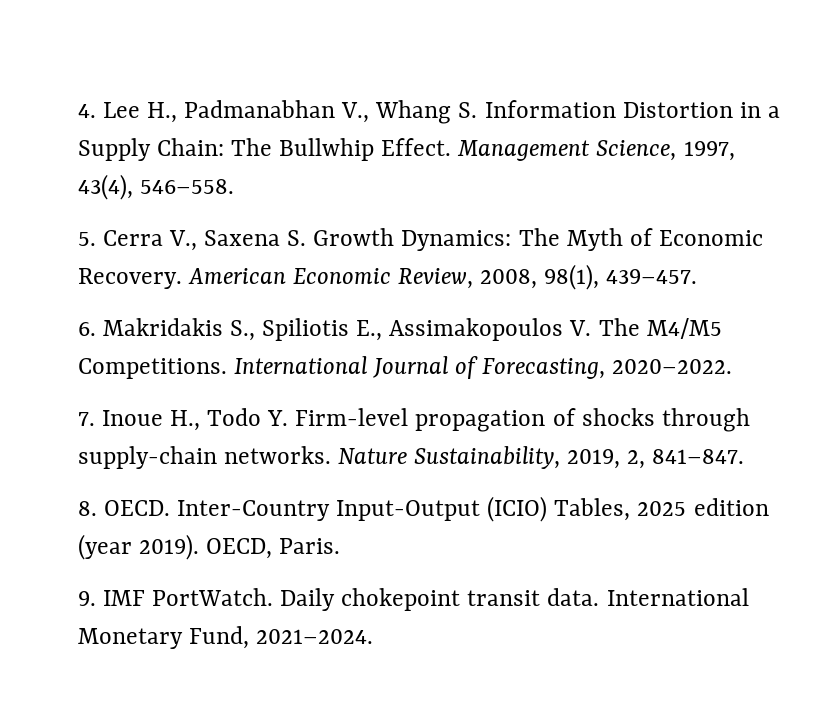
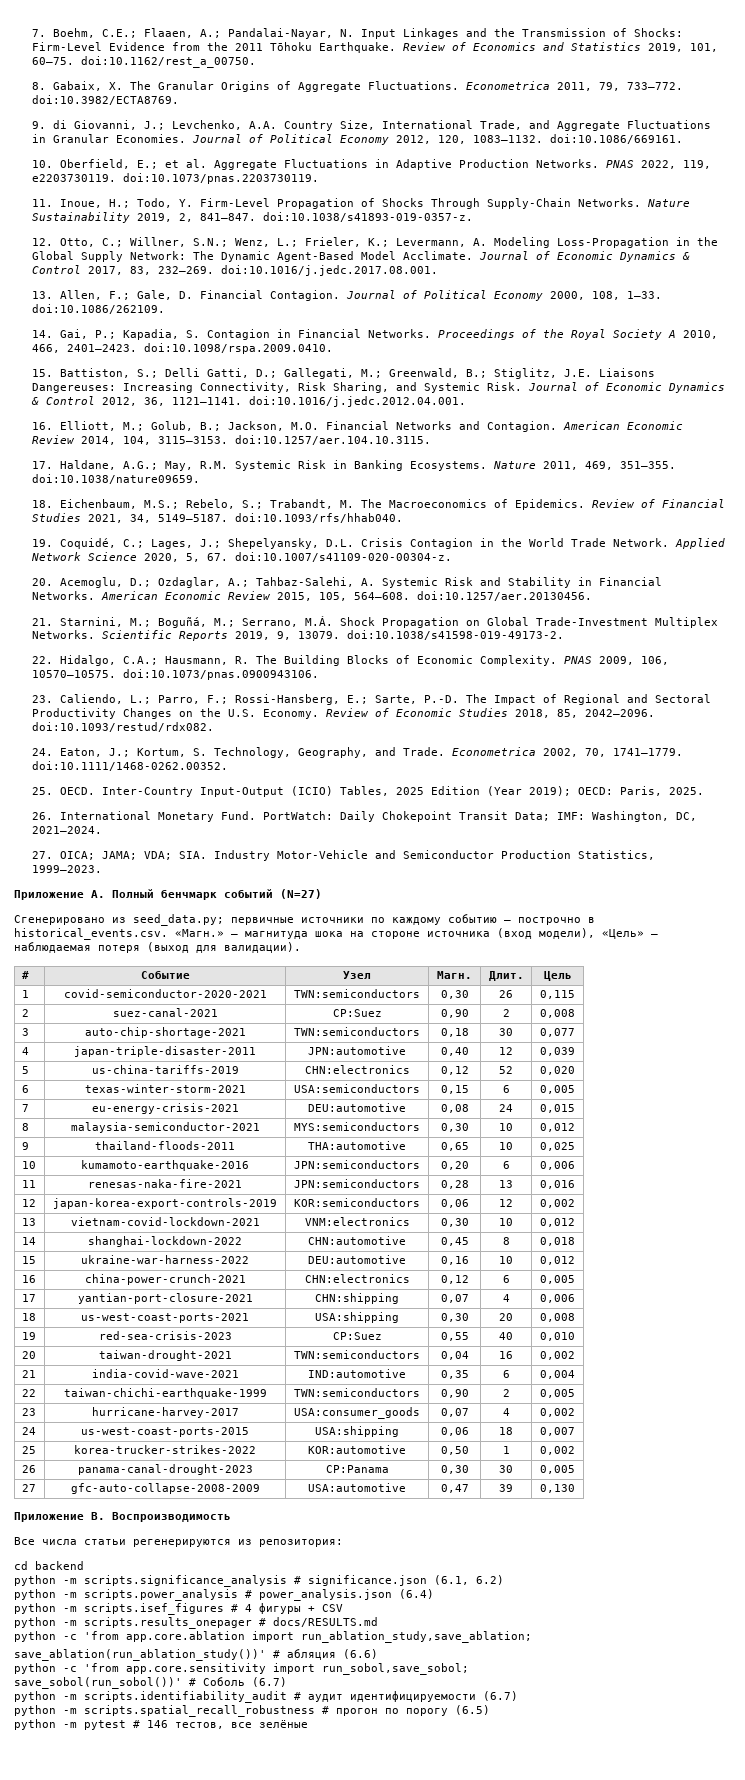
[77,100,781,124] [77,138,735,161] [77,174,234,200] [77,228,764,251] [77,264,698,290] [77,318,722,341] [77,356,733,379] [77,408,750,432] [77,446,745,469] [77,501,97,516] 4. Lee H., Padmanabhan V., Whang S. Information Distortion in a Supply Chain: The Bullwhip Effect. Management Science, 1997, 43(4), 546–558. // 5. Cerra V., Saxena S. Growth Dynamics: The Myth of Economic Recovery. American Economic Review, 2008, 98(1), 439–457. // 6. Makridakis S., Spiliotis E., Assimakopoulos V. The M4/M5 Competitions. International Journal of Forecasting, 2020–2022. // 7. Inoue H., Todo Y. Firm-level propagation of shocks through supply-chain networks. Nature Sustainability, 2019, 2, 841–847. // 8. -> [32,28,684,39] [32,42,719,53] [32,56,257,68] [32,81,684,92] [32,95,180,105] [32,120,712,131] [32,134,684,145] [32,159,712,170] [32,173,320,184] [32,198,691,209] [32,212,474,223] [32,237,719,248] [32,251,691,262] [32,265,439,276] [32,290,663,301] [32,304,166,314] [32,329,719,340] [32,343,334,354] [32,368,656,379] [32,382,726,393] [31,396,467,407] [32,421,684,432] [32,435,432,445] [32,460,677,471] [32,474,201,484] [32,499,726,510] [32,513,404,523] [32,538,726,549] [31,552,453,562] [32,577,663,588] [32,591,593,601] [32,616,719,628] [32,630,565,641] [32,655,670,666] [32,669,320,680] [32,694,712,705] [32,708,656,719] [32,722,215,732] [32,747,684,758] [32,761,229,771] [32,787,54,795] 7. Boehm, C.E.; Flaaen, A.; Pandalai-Nayar, N. Input Linkages and the Transmission of Shocks: Firm-Level Evidence from the 2011 Tōhoku Earthquake. Review of Economics and Statistics 2019, 101, 60–75. doi:10.1162/rest_a_00750. // 8. Gabaix, X. The Granular Origins of Aggregate Fluctuations. Econometrica 2011, 79, 733–772. doi:10.3982/ECTA8769. // 9. di Giovanni, J.; Levchenko, A.A. Country Size, International Trade, and Aggregate Fluctuations in Granular Economies. Journal of Political Economy 2012, 120, 1083–1132. doi:10.1086/669161. // 10. Oberfield, E.; et al. Aggregate Fluctuations in Adaptive Production Networks. PNAS 2022, 119, e2203730119. doi:10.1073/pnas.2203730119. // 11. Inoue, H.; Todo, Y. Firm-Level Propagation of Shocks Through Supply-Chain Networks. Nature Sustainability 2019, 2, 841–847. doi:10.1038/s41893-019-0357-z. // 12. Otto, C.; Willner, S.N.; Wenz, L.; Frieler, K.; Levermann, A. Modeling Loss-Propagation in the Global Supply Network: The Dynamic Agent-Based Model Acclimate. Journal of Economic Dynamics & Control 2017, 83, 232–269. doi:10.1016/j.jedc.2017.08.001. // 13. Allen, F.; Gale, D. Financial Contagion. Journal of Political Economy 2000, 108, 1–33. doi:10.1086/262109. // 14. Gai, P.; Kapadia, S. Contagion in Financial Networks. Proceedings of the Royal Society A 2010, 466, 2401–2423. doi:10.1098/rspa.2009.0410. // 15. Battiston, S.; Delli Gatti, D.; Gallegati, M.; Greenwald, B.; Stiglitz, J.E. Liaisons Dangereuses: Increasing Connectivity, Risk Sharing, and Systemic Risk. Journal of Economic Dynamics & Control 2012, 36, 1121–1141. doi:10.1016/j.jedc.2012.04.001. // 16. Elliott, M.; Golub, B.; Jackson, M.O. Financial Networks and Contagion. American Economic Review 2014, 104, 3115–3153. doi:10.1257/aer.104.10.3115. // 17. Haldane, A.G.; May, R.M. Systemic Risk in Banking Ecosystems. Nature 2011, 469, 351–355. doi:10.1038/nature09659. // 18. Eichenbaum, M.S.; Rebelo, S.; Trabandt, M. The Macroeconomics of Epidemics. Review of Financial Studies 2021, 34, 5149–5187. doi:10.1093/rfs/hhab040. // 19. Coquidé, C.; Lages, J.; Shepelyansky, D.L. Crisis Contagion in the World Trade Network. Applied Network Science 2020, 5, 67. doi:10.1007/s41109-020-00304-z. // 20. Acemoglu, D.; Ozdaglar, A.; Tahbaz-Salehi, A. Systemic Risk and Stability in Financial Networks. American Economic Review 2015, 105, 564–608. doi:10.1257/aer.20130456. // 21. Starnini, M.; Boguñá, M.; Serrano, M.Á. Shock Propagation on Global Trade-Investment Multiplex Networks. Scientific Reports 2019, 9, 13079. doi:10.1038/s41598-019-49173-2. // 22. Hidalgo, C.A.; Hausmann, R. The Building Blocks of Economic Complexity. PNAS 2009, 106, 10570–10575. doi:10.1073/pnas.0900943106. // 23. Caliendo, L.; Parro, F.; Rossi-Hansberg, E.; Sarte, P.-D. The Impact of Regional and Sectoral Productivity Changes on the U.S. Economy. Review of Economic Studies 2018, 85, 2042–2096. doi:10.1093/restud/rdx082. // 24. Eaton, J.; Kortum, S. Technology, Geography, and Trade. Econometrica 2002, 70, 1741–1779. doi:10.1111/1468-0262.00352. // 25.
[693,498,769,516] [77,534,340,560] [77,588,749,611] [77,626,373,649] edition (year 2019). OECD, Paris. // 9. IMF PortWatch. Daily chokepoint transit data. International Monetary Fund, 2021–2024. -> [431,786,705,796] [32,811,698,822] [32,826,103,834] [32,850,656,861] [32,865,103,873] [14,889,322,900] [14,914,595,926] [14,928,658,940] [14,942,301,953] [21,971,29,979] [140,970,190,979] [343,970,371,979] [437,971,472,979] [488,971,524,981] [543,971,572,981] [21,990,29,998] [63,989,267,998] [294,989,420,998] [440,990,469,999] [499,990,513,998] [540,990,575,999] [21,1009,29,1017] [112,1008,218,1017] [332,1009,382,1017] [440,1009,469,1018] [502,1009,510,1017] [540,1009,575,1018] [21,1028,29,1036] [84,1027,246,1038] [294,1027,420,1036] [440,1028,469,1037] [499,1028,513,1036] [540,1028,575,1037] [21,1047,29,1055] [74,1046,256,1057] [308,1046,406,1055] [440,1047,469,1056] [499,1047,513,1055] [540,1047,575,1056] [21,1066,29,1074] [91,1065,239,1074] [304,1065,410,1074] [440,1066,469,1075] [499,1066,513,1074] [540,1066,575,1075] [21,1085,29,1093] [84,1084,246,1093] [294,1084,420,1093] [440,1085,469,1094] [502,1085,510,1093] [540,1085,575,1094] [21,1104,29,1112] [91,1103,239,1114] [308,1103,406,1112] [440,1104,469,1113] [499,1104,513,1112] [540,1104,575,1113] [21,1123,29,1131] [70,1122,260,1133] [294,1122,420,1131] [440,1123,469,1132] [499,1123,513,1131] [540,1123,575,1132] [21,1142,29,1150] [95,1141,235,1150] [308,1141,406,1150] [440,1142,469,1151] [499,1142,513,1150] [540,1142,575,1151] [21,1161,36,1169] [81,1160,249,1171] [294,1160,420,1169] [440,1161,469,1170] [502,1161,510,1169] [540,1161,575,1170] [21,1180,36,1188] [88,1179,242,1188] [294,1179,420,1188] [440,1180,469,1189] [499,1180,513,1188] [540,1180,575,1189] [21,1199,36,1207] [53,1198,277,1209] [294,1198,420,1207] [440,1199,469,1208] [499,1199,513,1207] [540,1199,575,1208] [21,1218,36,1226] [70,1217,260,1226] [304,1217,410,1226] [440,1218,469,1227] [499,1218,513,1226] [540,1218,575,1227] [21,1237,36,1245] [88,1236,242,1247] [308,1236,406,1245] [440,1237,469,1246] [502,1237,510,1245] [540,1237,575,1246] [21,1256,36,1264] [81,1255,249,1264] [308,1255,406,1264] [440,1256,469,1265] [499,1256,513,1264] [540,1256,575,1265] [21,1275,36,1283] [84,1274,246,1285] [304,1274,410,1283] [440,1275,469,1284] [502,1275,510,1283] [540,1275,575,1284] [21,1294,36,1302] [77,1293,253,1304] [315,1293,399,1304] [440,1294,469,1303] [502,1294,510,1302] [540,1294,575,1303] [21,1313,36,1321] [81,1313,249,1323] [315,1312,399,1323] [440,1313,469,1322] [499,1313,513,1321] [540,1313,575,1322] [21,1332,36,1340] [98,1331,232,1340] [332,1332,382,1340] [440,1332,469,1341] [499,1332,513,1340] [540,1332,575,1341] [21,1351,36,1359] [98,1350,232,1361] [294,1350,420,1359] [440,1351,469,1360] [499,1351,513,1359] [540,1351,575,1360] [21,1370,36,1378] [91,1369,239,1378] [308,1369,406,1378] [440,1370,469,1379] [502,1370,510,1378] [540,1370,575,1379] [21,1389,36,1397] [63,1388,267,1399] [294,1388,420,1397] [440,1389,469,1398] [502,1389,510,1397] [540,1389,575,1398] [21,1408,36,1416] [91,1407,239,1418] [294,1407,420,1419] [440,1408,469,1417] [502,1408,510,1416] [540,1408,575,1417] [21,1427,36,1435] [81,1427,249,1437] [315,1426,399,1437] [440,1427,469,1436] [499,1427,513,1435] [540,1427,575,1436] [21,1446,36,1454] [74,1445,256,1454] [308,1445,406,1454] [440,1446,469,1455] [502,1446,510,1454] [540,1446,575,1455] [21,1465,36,1473] [77,1464,253,1475] [325,1465,389,1473] [440,1465,469,1474] [499,1465,513,1473] [540,1465,575,1474] [21,1484,36,1492] [70,1483,260,1494] [308,1483,406,1492] [440,1484,469,1493] [499,1484,513,1492] [540,1484,575,1493] [14,1512,231,1522] [14,1537,343,1547] [14,1561,84,1570] [14,1575,504,1587] [14,1589,434,1601] [14,1603,343,1615] [14,1617,378,1629] [14,1631,532,1643] [14,1649,378,1661] [14,1663,469,1675] [14,1677,287,1689] [14,1691,518,1703] [14,1705,490,1717] [14,1719,308,1730] Edition (Year 2019); OECD: Paris, 2025. // 26. International Monetary Fund. PortWatch: Daily Chokepoint Transit Data; IMF: Washington, DC, 2021–2024. // 27. OICA; JAMA; VDA; SIA. Industry Motor-Vehicle and Semiconductor Production Statistics, 1999–2023. // Приложение A. Полный бенчмарк событий (N=27) // Сгенерировано из seed_data.py; первичные источники по каждому событию — построчно в historical_events.csv. «Магн.» — магнитуда шока на стороне источника (вход модели), «Цель» — наблюдаемая потеря (выход для валидации). // # | Событие | Узел | Магн. | Длит. | Цель // 1 | covid-semiconductor-2020-2021 | TWN:semiconductors | 0,30 | 26 | 0,115 // 2 | suez-canal-2021 | CP:Suez | 0,90 | 2 | 0,008 // 3 | auto-chip-shortage-2021 | TWN:semiconductors | 0,18 | 30 | 0,077 // 4 | japan-triple-disaster-2011 | JPN:automotive | 0,40 | 12 | 0,039 // 5 | us-china-tariffs-2019 | CHN:electronics | 0,12 | 52 | 0,020 // 6 | texas-winter-storm-2021 | USA:semiconductors | 0,15 | 6 | 0,005 // 7 | eu-energy-crisis-2021 | DEU:automotive | 0,08 | 24 | 0,015 // 8 | malaysia-semiconductor-2021 | MYS:semiconductors | 0,30 | 10 | 0,012 // 9 | thailand-floods-2011 | THA:automotive | 0,65 | 10 | 0,025 // 10 | kumamoto-earthquake-2016 | JPN:semiconductors | 0,20 | 6 | 0,006 // 11 | renesas-naka-fire-2021 | JPN:semiconductors | 0,28 | 13 | 0,016 // 12 | japan-korea-export-controls-2019 | KOR:semiconductors | 0,06 | 12 | 0,002 // 13 | vietnam-covid-lockdown-2021 | VNM:electronics | 0,30 | 10 | 0,012 // 14 | shanghai-lockdown-2022 | CHN:automotive | 0,45 | 8 | 0,018 // 15 | ukraine-war-harness-2022 | DEU:automotive | 0,16 | 10 | 0,012 // 16 | china-power-crunch-2021 | CHN:electronics | 0,12 | 6 | 0,005 // 17 | yantian-port-closure-2021 | CHN:shipping | 0,07 | 4 | 0,006 // 18 | us-west-coast-ports-2021 | USA:shipping | 0,30 | 20 | 0,008 // 19 | red-sea-crisis-2023 | CP:Suez | 0,55 | 40 | 0,010 // 20 | taiwan-drought-2021 | TWN:semiconductors | 0,04 | 16 | 0,002 // 21 | india-covid-wave-2021 | IND:automotive | 0,35 | 6 | 0,004 // 22 | taiwan-chichi-earthquake-1999 | TWN:semiconductors | 0,90 | 2 | 0,005 // 23 | hurricane-harvey-2017 | USA:consumer_goods | 0,07 | 4 | 0,002 // 24 | us-west-coast-ports-2015 | USA:shipping | 0,06 | 18 | 0,007 // 25 | korea-trucker-strikes-2022 | KOR:automotive | 0,50 | 1 | 0,002 // 26 | panama-canal-drought-2023 | CP:Panama | 0,30 | 30 | 0,005 // 27 | gfc-auto-collapse-2008-2009 | USA:automotive | 0,47 | 39 | 0,130 // Приложение B. Воспроизводимость // Все числа статьи регенерируются из репозитория: // cd backend // python -m scripts.significance_analysis # significance.json (6.1, 6.2) // python -m scripts.power_analysis # power_analysis.json (6.4) // python -m scripts.isef_figures # 4 фигуры + CSV // python -m scripts.results_onepager # docs/RESULTS.md // python -c 'from app.core.ablation import run_ablation_study,save_ablation; // save_ablation(run_ablation_study())' # абляция (6.6) // python -c 'from app.core.sensitivity import run_sobol,save_sobol; // save_sobol(run_sobol())' # Соболь (6.7) // python -m scripts.identifiability_audit # аудит идентифицируемости (6.7) // python -m scripts.spatial_recall_robustness # прогон по порогу (6.5) // python -m pytest # 146 тестов, все зелёные

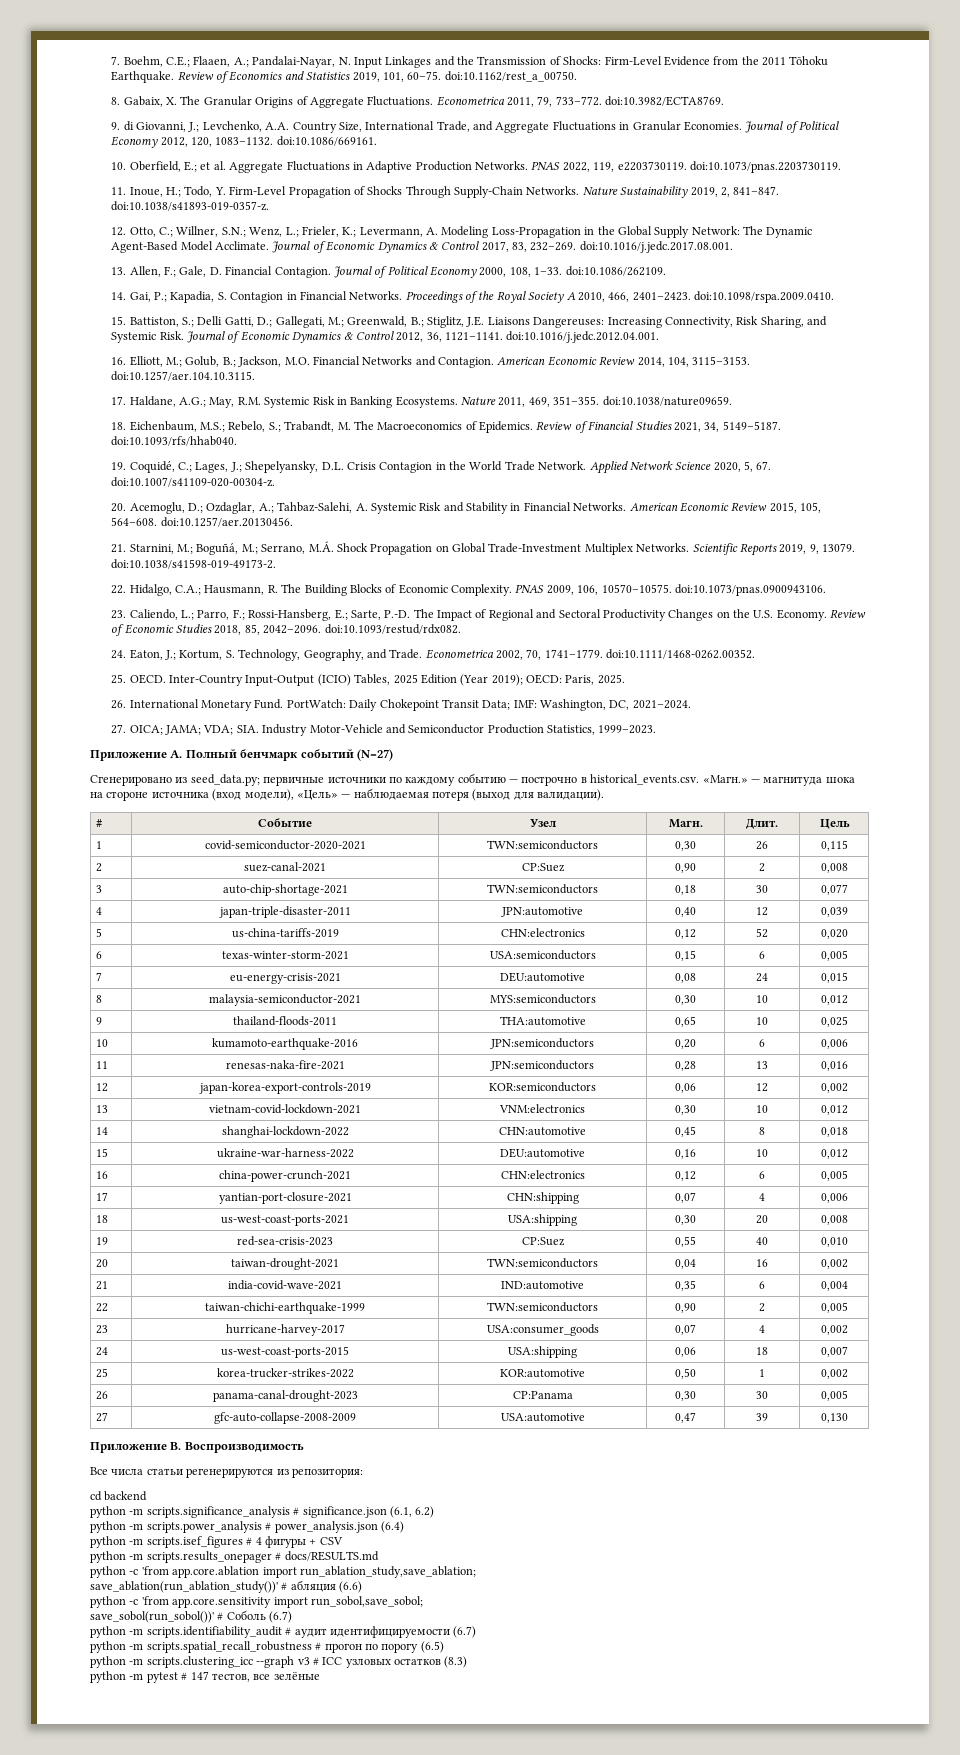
(490, 1710) none -> [90,1656,468,1668] // python -m scripts.clustering_icc --graph v3 # ICC узловых остатков (8.3)
[147,1720,168,1728] 146 -> [190,1671,209,1680] 147

